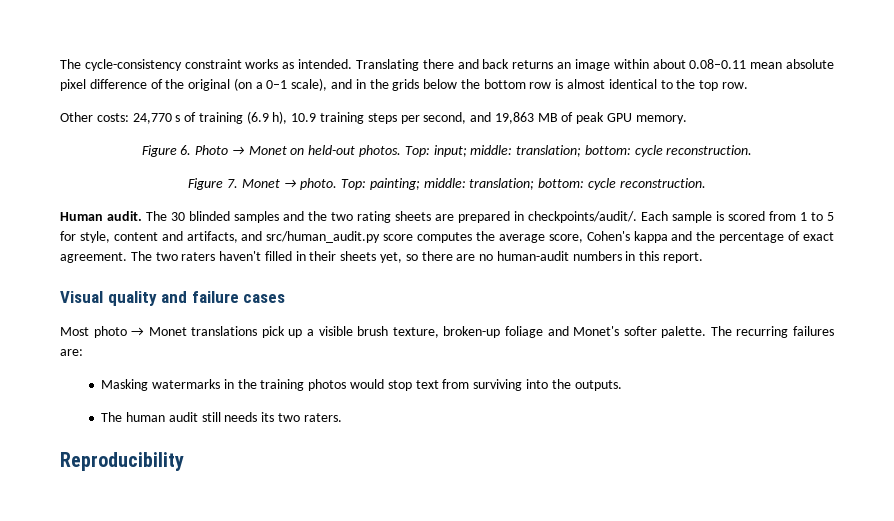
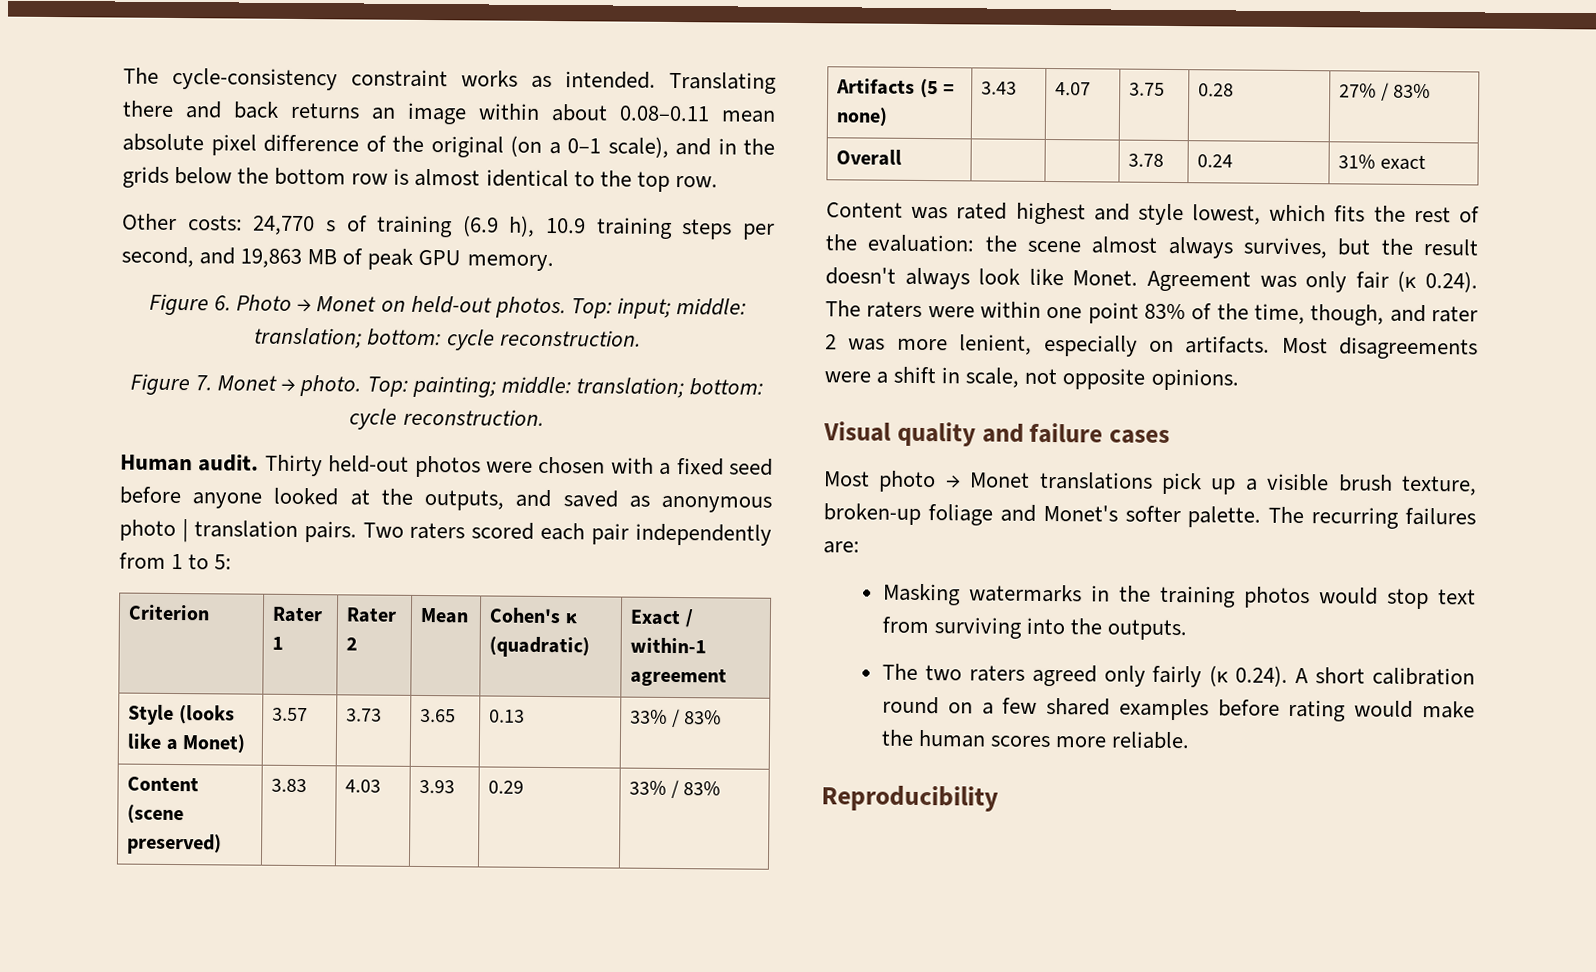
[146,211,834,223] [60,231,835,243] [60,251,704,263] The 30 blinded samples and the two rating sheets are prepared in checkpoints/audit/. Each sample is scored from 1 to 5 for style, content and artifacts, and src/human_audit.py score computes the average score, Cohen's kappa and the percentage of exact agreement. The two raters haven't filled in their sheets yet, so there are no human-audit numbers in this report. -> [264,454,773,478] [119,486,772,513] [119,519,773,546] [119,552,233,570] [128,604,211,621] [272,606,324,623] [272,636,285,650] [346,607,398,623] [346,637,359,651] [420,607,470,624] [489,607,578,624] [489,636,591,658] [630,609,694,628] [630,637,708,654] [630,667,728,687] [128,704,235,725] [127,733,246,754] [272,707,309,722] [346,708,383,722] [420,708,457,723] [489,709,526,723] [630,708,722,728] [127,776,200,792] [127,804,185,825] [127,833,223,855] [271,778,308,793] [345,779,382,793] [419,779,456,794] [488,780,525,794] [629,779,721,799] [836,78,956,99] [836,107,889,127] [981,81,1018,95] [1055,82,1092,96] [1129,82,1166,96] [1198,83,1235,97] [1339,82,1431,101] [836,149,903,166] [1128,153,1165,167] [1197,154,1234,168] [1338,154,1426,171] [826,202,1480,226] [825,234,1479,259] [825,267,1478,293] [825,300,1478,326] [825,334,1478,360] [824,366,1239,391] Thirty held-out photos were chosen with a fixed seed before anyone looked at the outputs, and saved as anonymous photo | translation pairs. Two raters scored each pair independently from 1 to 5: // Criterion | Rater 1 | Rater 2 | Mean | Cohen's κ (quadratic) | Exact / within-1 agreement // Style (looks like a Monet) | 3.57 | 3.73 | 3.65 | 0.13 | 33% / 83% // Content (scene preserved) | 3.83 | 4.03 | 3.93 | 0.29 | 33% / 83% // Artifacts (5 = none) | 3.43 | 4.07 | 3.75 | 0.28 | 27% / 83% // Overall | | | 3.78 | 0.24 | 31% exact // Content was rated highest and style lowest, which fits the rest of the evaluation: the scene almost always survives, but the result doesn't always look like Monet. Agreement was only fair (κ 0.24). The raters were within one point 83% of the time, though, and rater 2 was more lenient, especially on artifacts. Most disagreements were a shift in scale, not opposite opinions.
[126,412,342,422] human audit still needs its two raters. -> [924,664,1475,688] [881,696,1475,722] [880,729,1191,750] two raters agreed only fairly (κ 0.24). A short calibration round on a few shared examples before rating would make the human scores more reliable.

